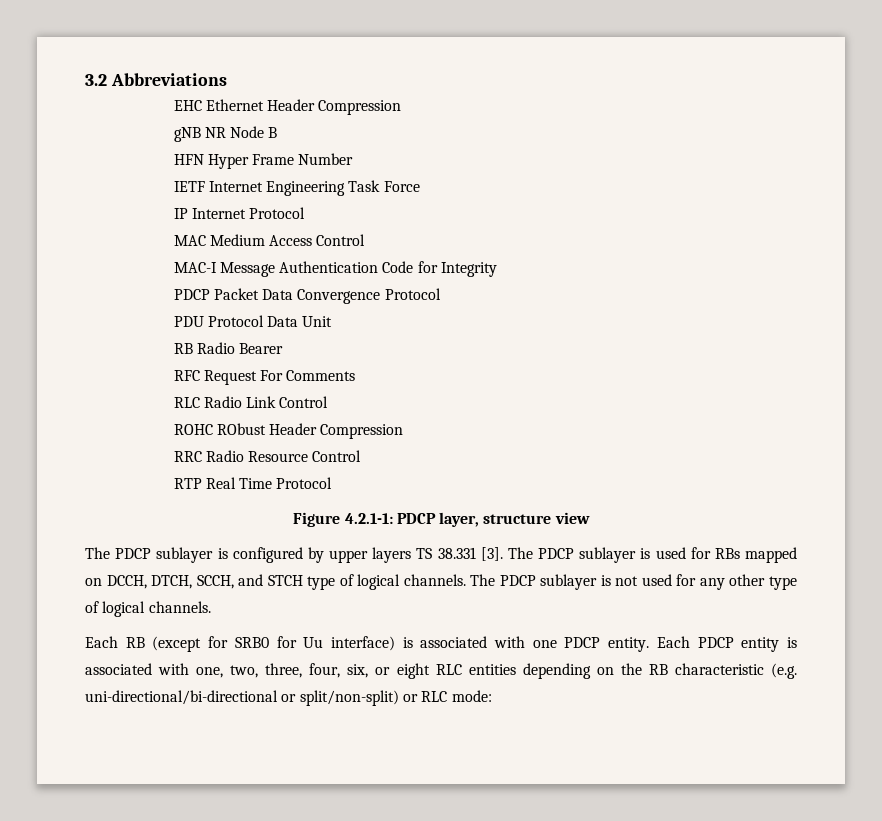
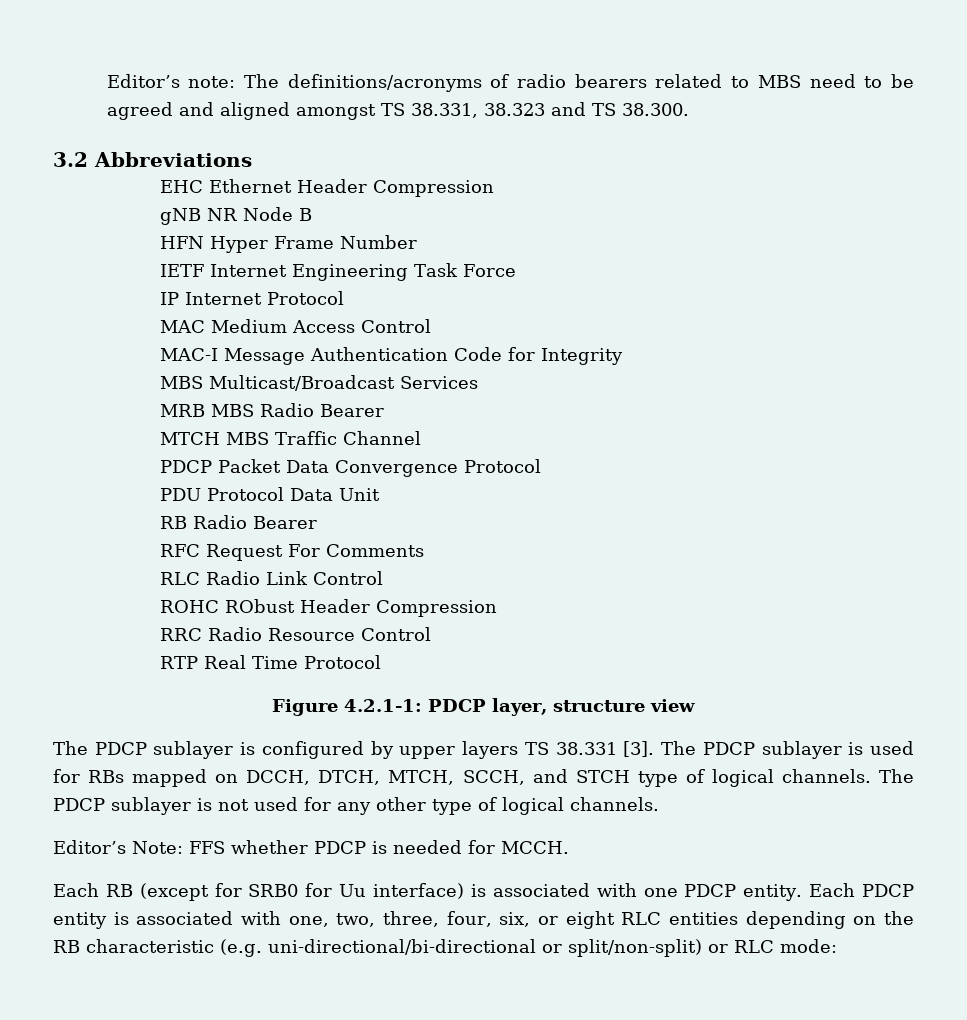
(85, 80) none -> [106,74,914,92] [106,102,689,120] Editor’s note: The definitions/acronyms of radio bearers related to MBS need to be agreed and aligned amongst TS 38.331, 38.323 and TS 38.300. //
(498, 269) none -> [160,375,479,391] [160,403,385,417] [160,431,422,445] // MBS Multicast/Broadcast Services // MRB MBS Radio Bearer // MTCH MBS Traffic Channel
(193, 582) none -> [388,770,455,785] MTCH,
(211, 607) none -> [53,840,569,854] // Editor’s Note: FFS whether PDCP is needed for MCCH.

